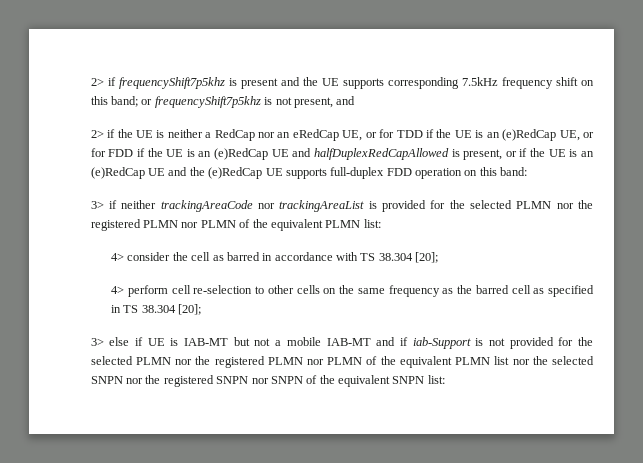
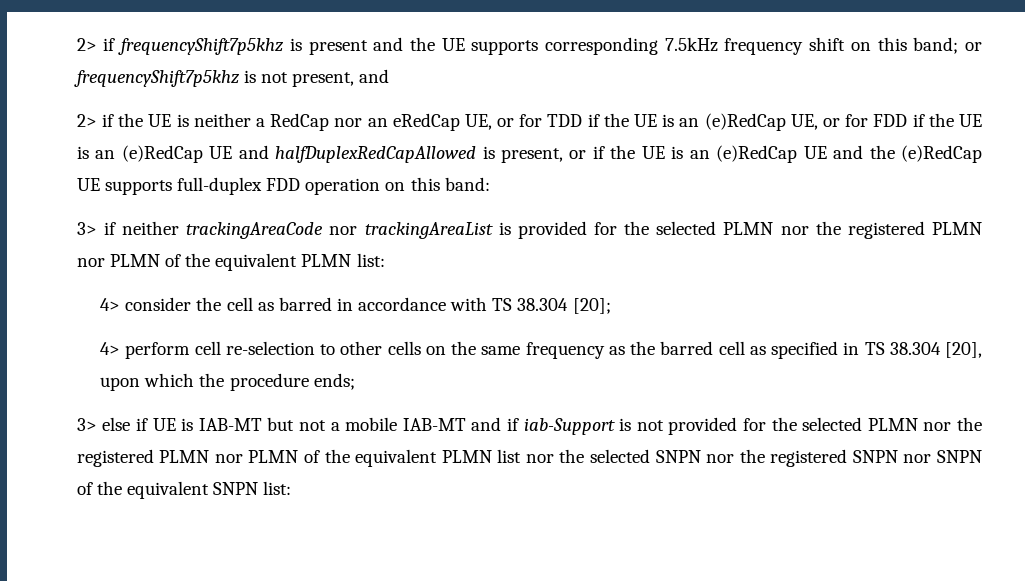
[178,304,202,315] [20]; -> [944,342,982,358] [100,373,355,391] [20], upon which the procedure ends;

